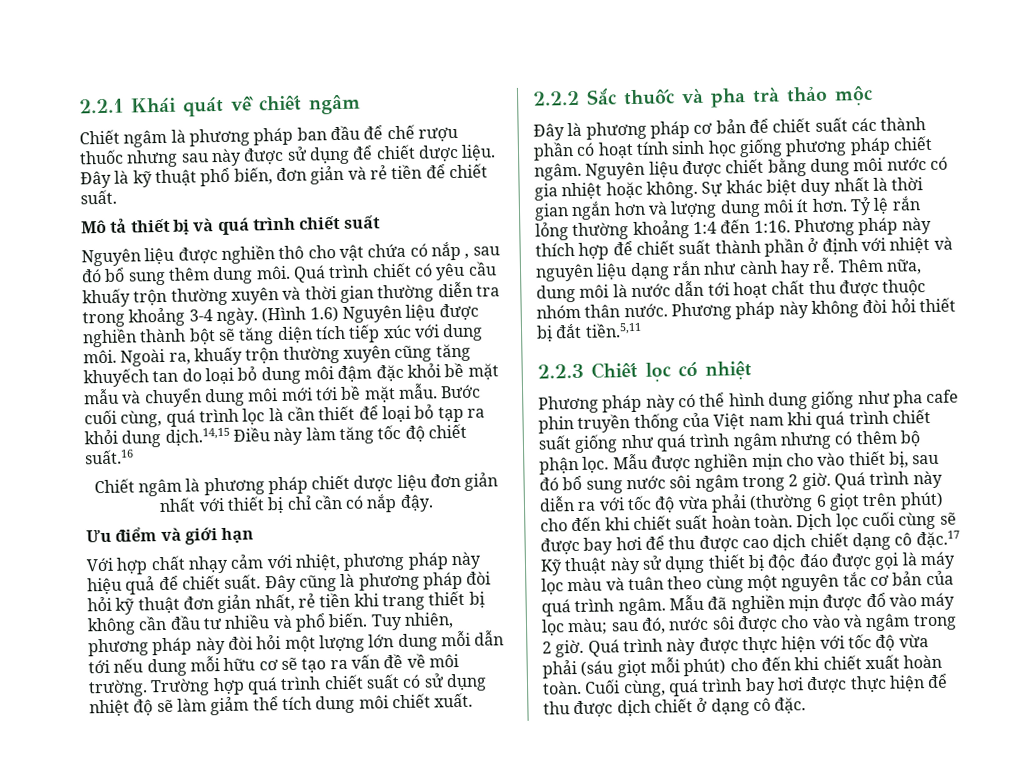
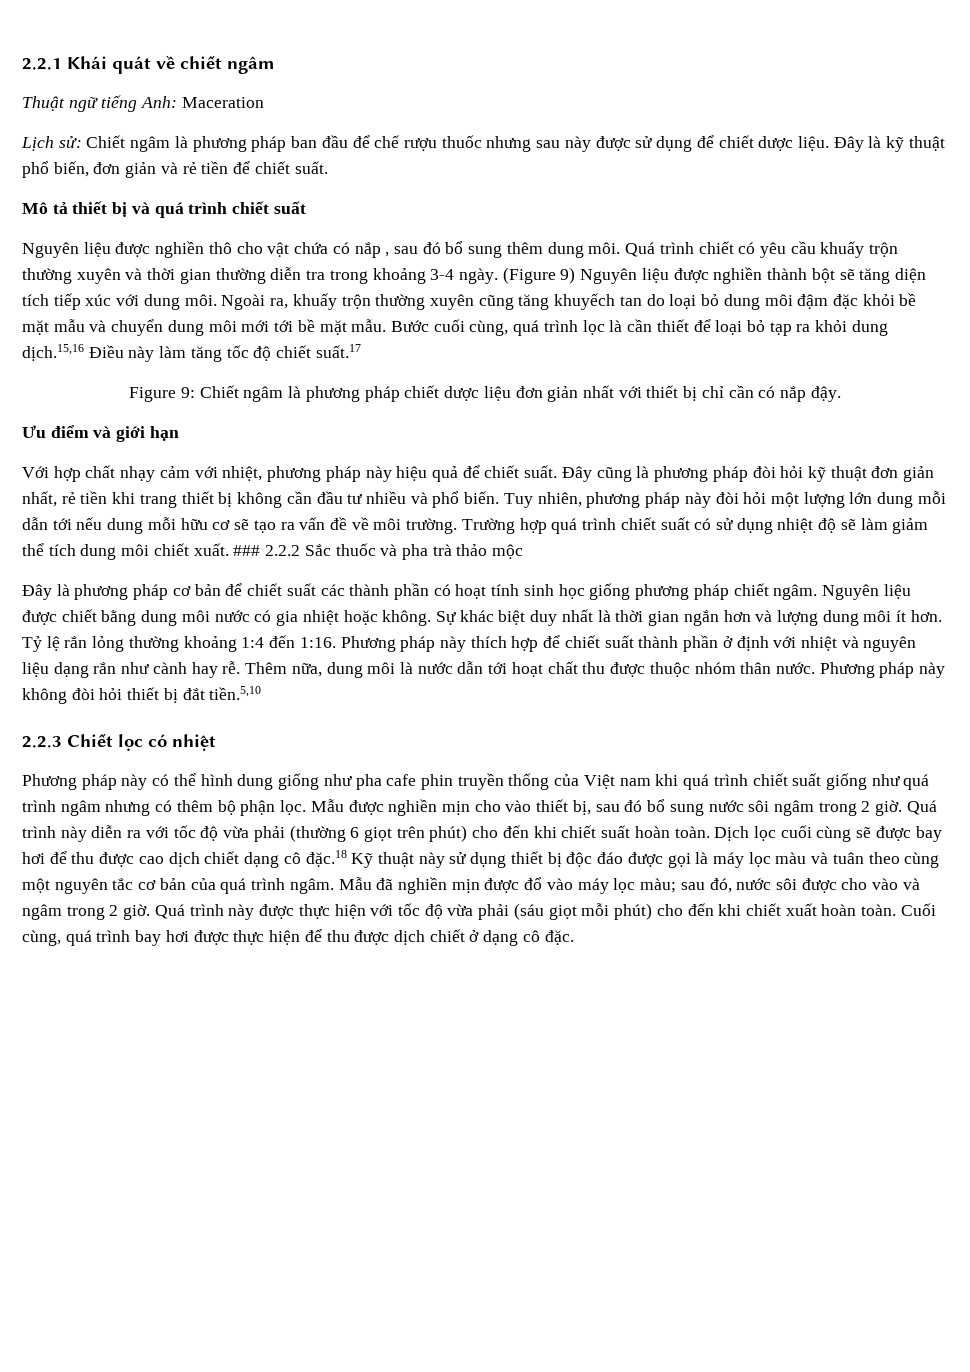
(361, 104) none -> [22,95,264,112] [21,136,82,151] Thuật ngữ tiếng Anh: Maceration // Lịch sử:
[261,305,339,324] (Hình 1.6) -> [502,267,576,284] (Figure 9)
[164,427,230,446] dịch.14,15 -> [22,344,84,361] dịch.15,16
[84,449,134,465] suất.16 // -> [315,344,361,358] [129,387,195,402] suất.17 // Figure 9:
(474, 700) // -> [233,545,261,556] ###
[584,322,642,338] tiền.5,11 -> [209,686,262,700] tiền.5,10
[915,530,960,549] đặc.17 -> [305,850,347,867] đặc.18

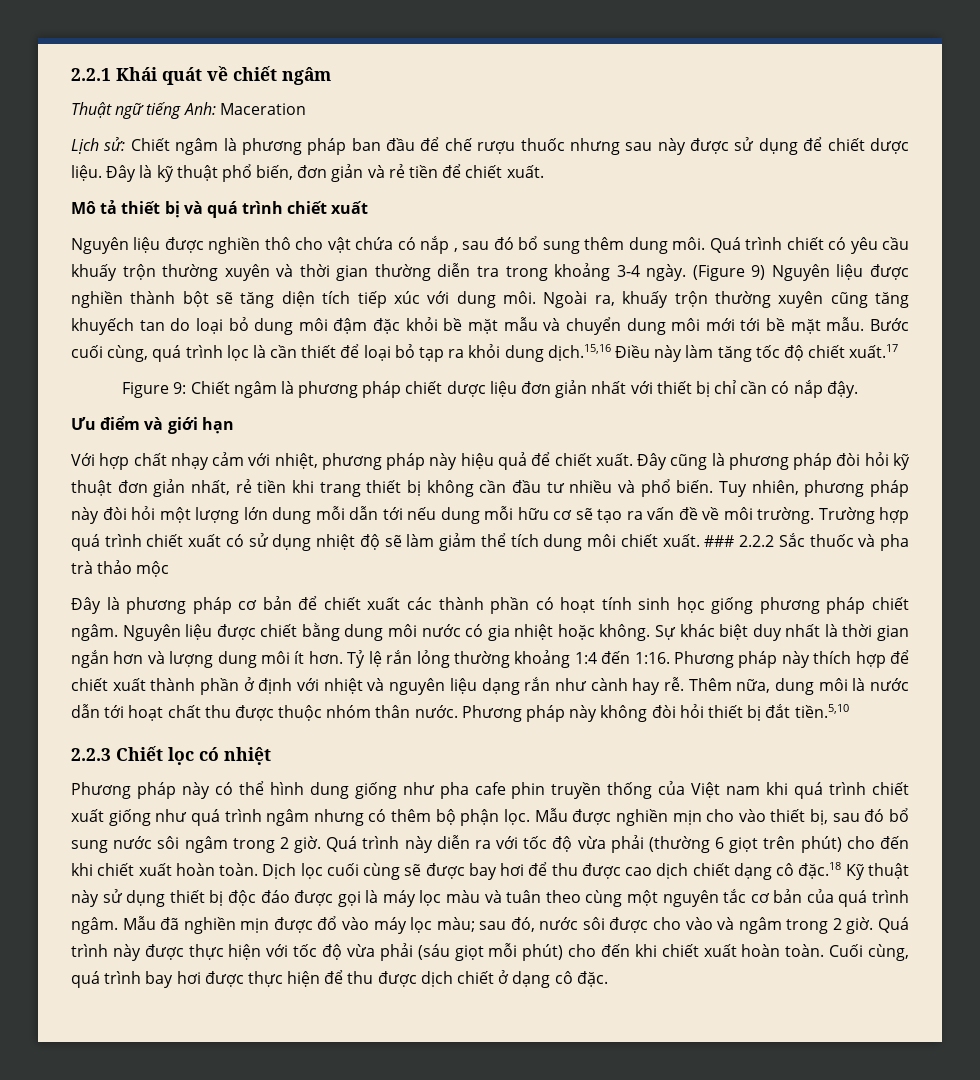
[294,161,328,174] suất. -> [506,165,544,178] xuất.
[273,201,306,214] suất -> [331,201,369,214] xuất
[315,344,361,358] suất.17 -> [849,344,899,358] xuất.17
[524,465,558,478] suất. -> [595,453,633,466] xuất.
[660,517,690,530] suất -> [188,534,222,547] xuất
[286,583,316,596] suất -> [367,597,401,610] xuất
[604,635,634,648] suất -> [112,678,146,691] xuất
[792,773,822,786] suất -> [71,809,104,822] xuất
[601,825,631,838] suất -> [138,863,172,876] xuất

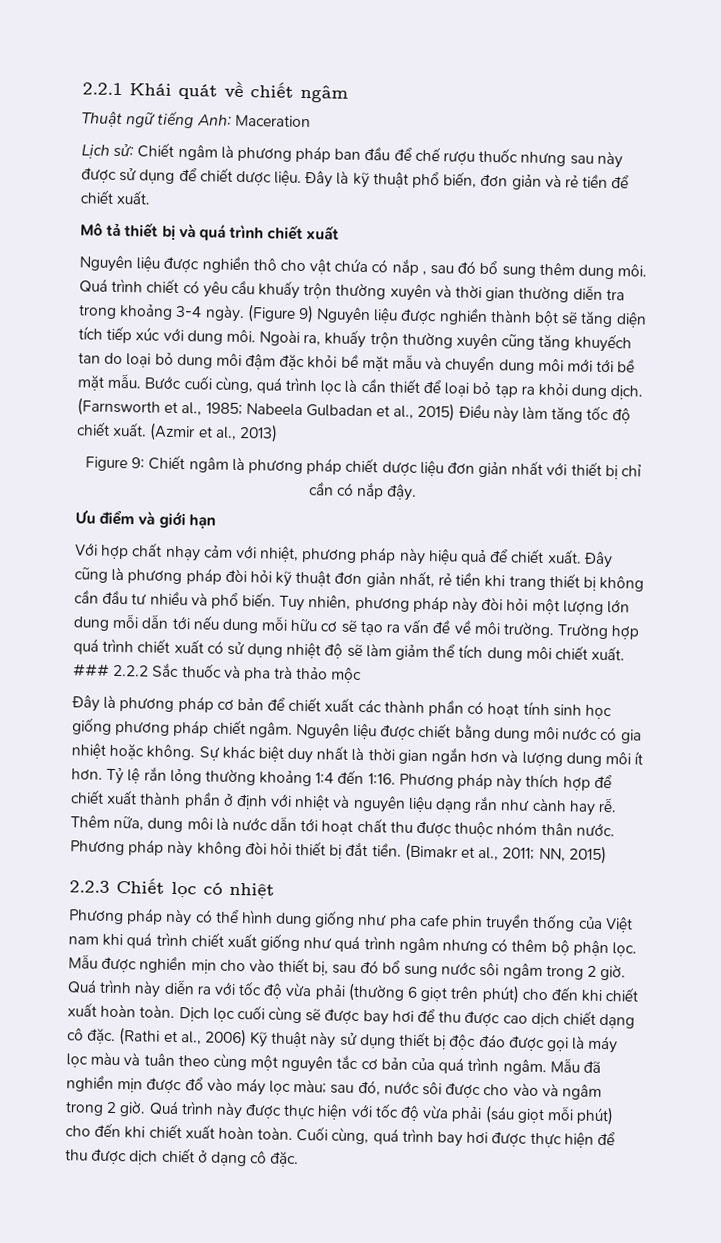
[547,344,611,361] dịch.15,16 -> [610,385,644,400] [77,397,456,422] dịch. (Farnsworth et al., 1985; Nabeela Gulbadan et al., 2015)
[849,344,899,358] xuất.17 -> [113,421,278,443] xuất. (Azmir et al., 2013)
[794,704,849,718] tiền.5,10 -> [371,842,607,865] tiền. (Bimakr et al., 2011; NN, 2015)
[798,862,842,879] đặc.18 -> [87,1027,247,1048] đặc. (Rathi et al., 2006)

